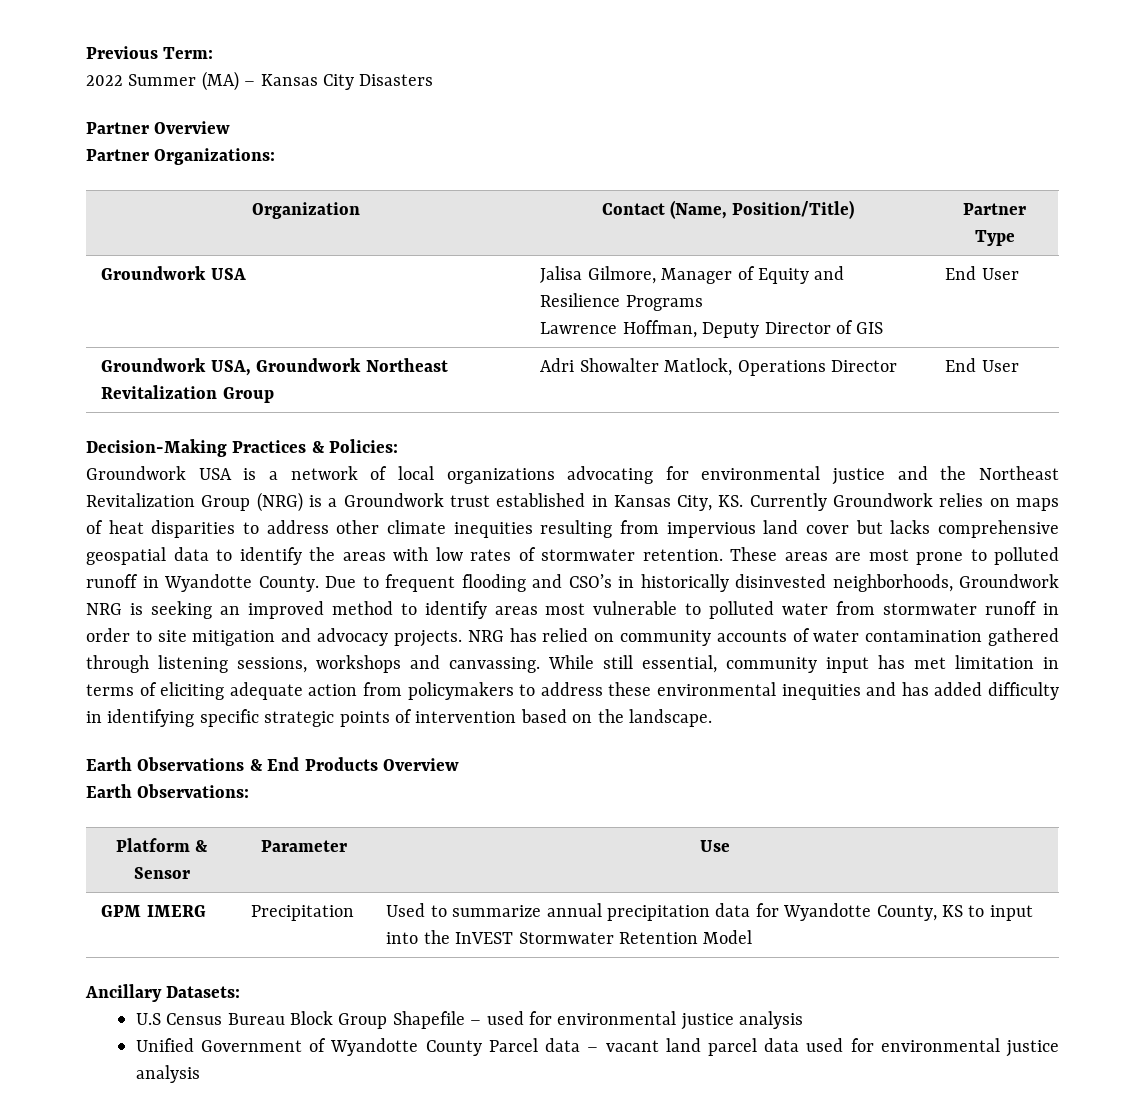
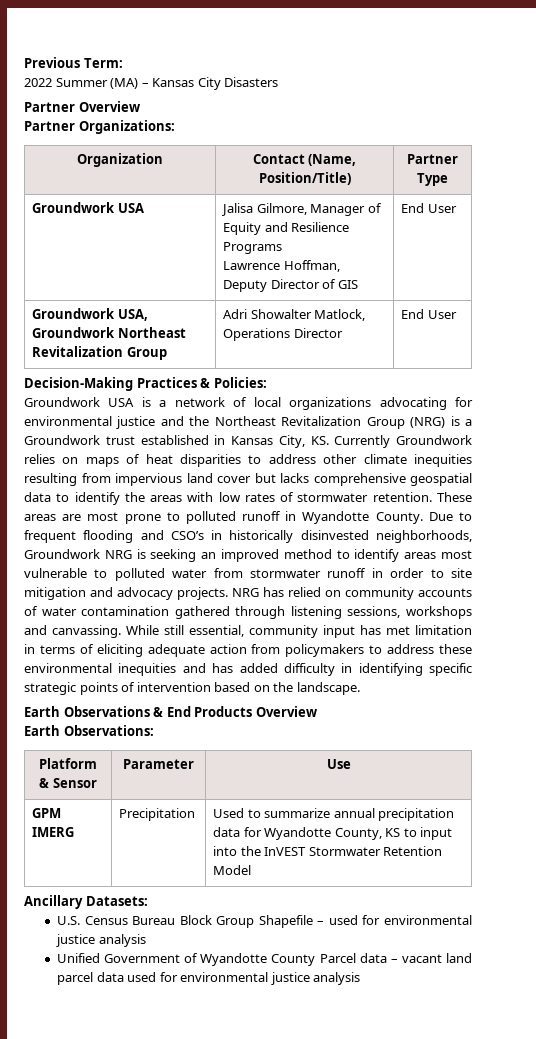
[135,1013,161,1025] U.S -> [57,916,81,925] U.S.

